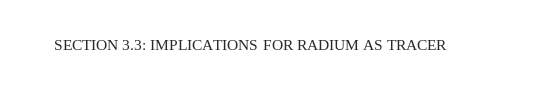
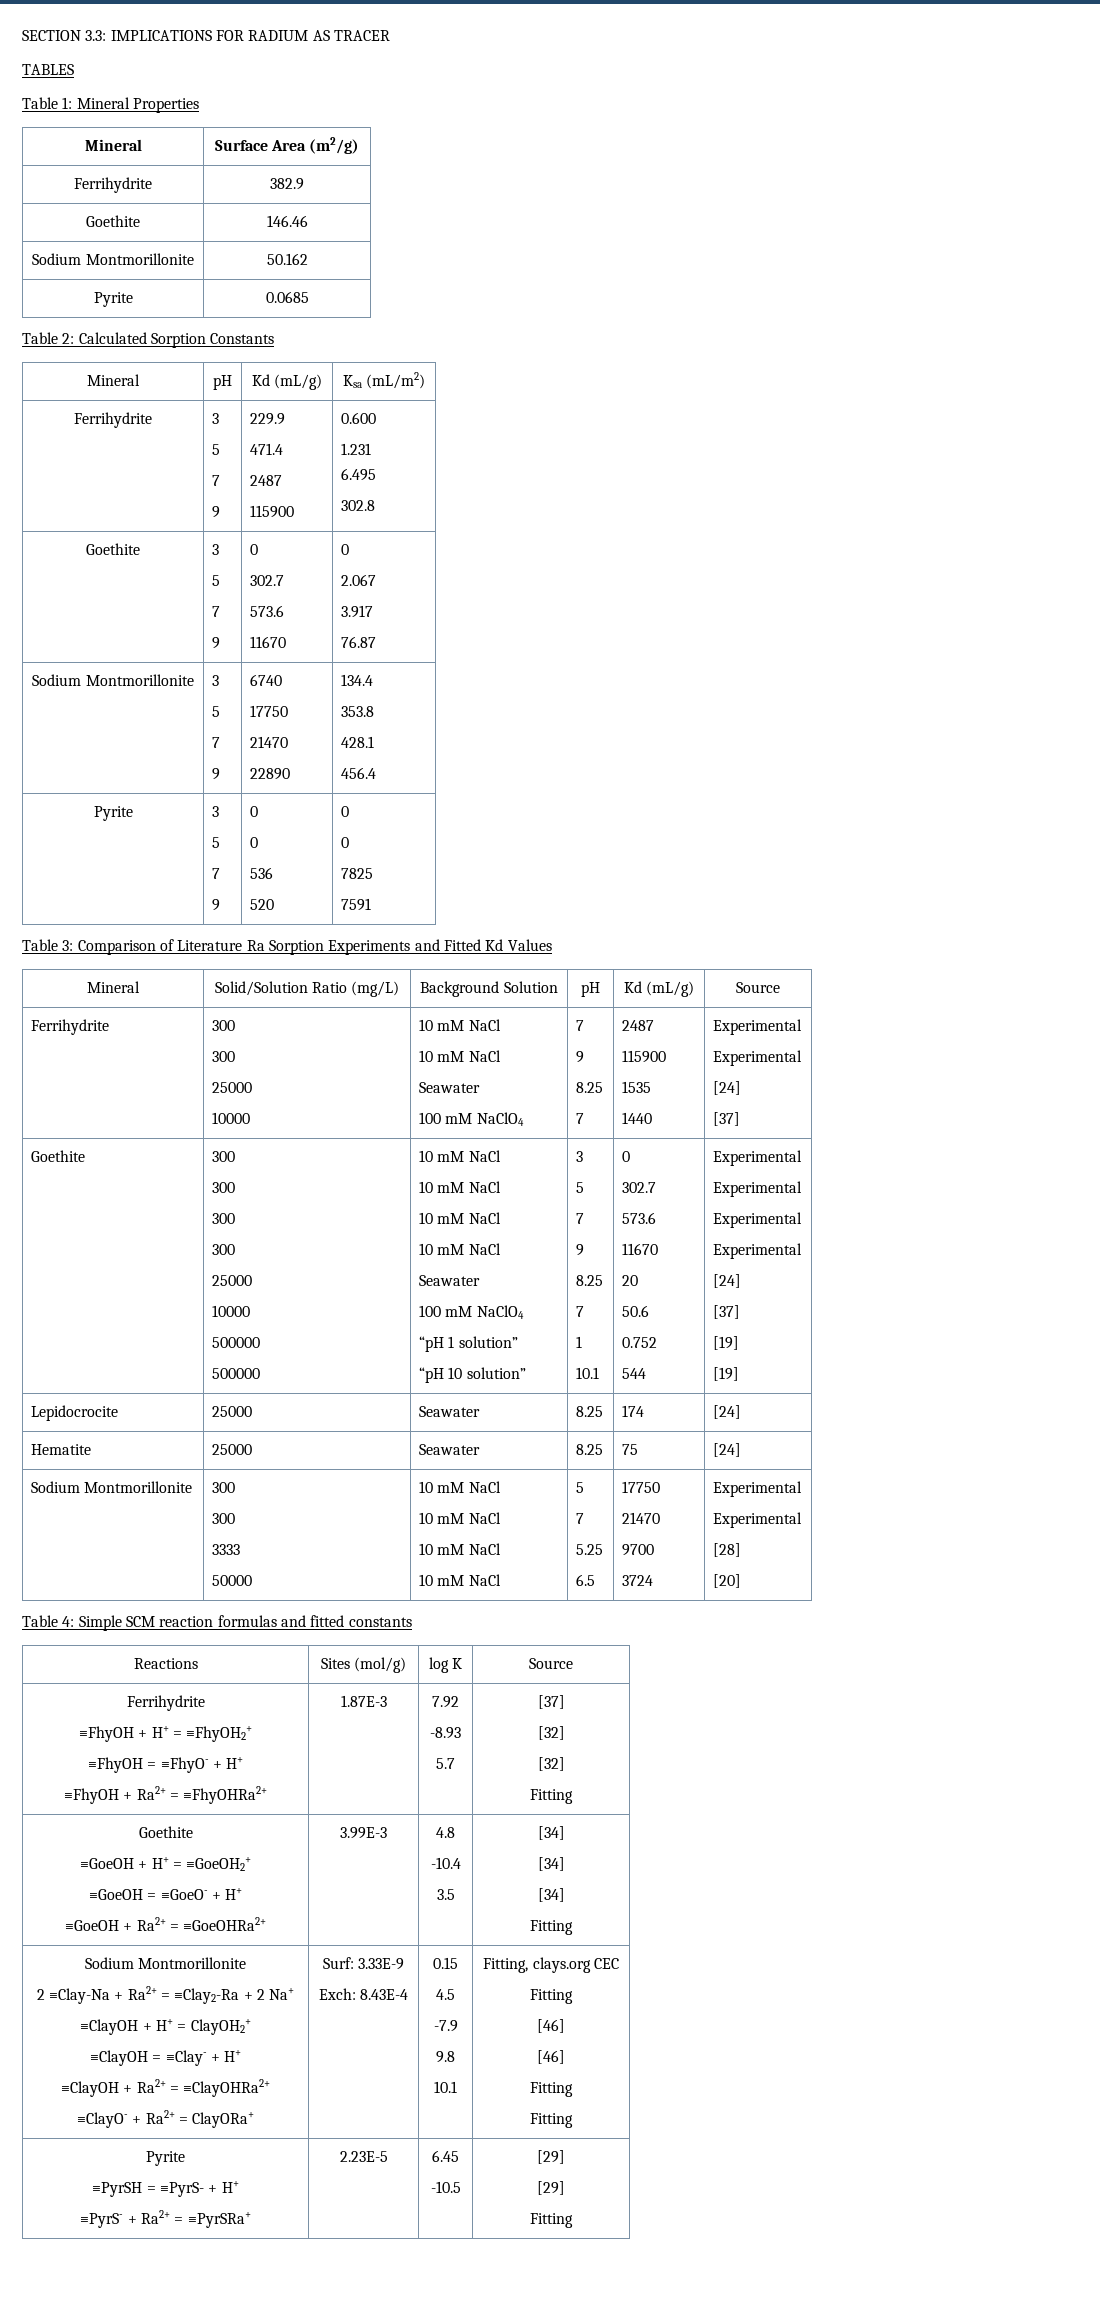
(448, 45) none -> [22,64,74,75] [22,97,199,113] [84,139,142,151] [214,137,360,154] [74,177,152,193] [270,178,304,190] [86,215,140,227] [266,215,308,227] [32,253,194,265] [266,253,308,265] [93,292,133,307] [265,291,309,303] [22,332,275,348] [87,374,140,386] [213,375,232,390] [251,374,323,390] [342,372,426,389] [74,412,152,428] [212,413,220,424] [212,444,221,455] [212,475,221,486] [212,506,221,518] [250,413,286,425] [250,443,284,455] [250,475,283,486] [250,505,295,518] [341,412,377,424] [341,443,372,455] [341,468,377,481] [341,500,376,511] [86,543,140,555] [212,544,220,555] [212,575,221,586] [212,606,221,617] [212,637,221,649] [250,544,259,555] [250,575,285,586] [250,605,285,617] [250,636,287,648] [341,544,350,555] [341,574,377,586] [341,605,374,618] [341,636,377,648] [32,674,194,686] [212,675,220,686] [212,706,221,717] [212,737,221,748] [212,768,221,780] [250,674,283,686] [250,705,289,717] [250,736,289,748] [250,768,291,780] [341,674,374,686] [341,706,375,717] [341,736,375,748] [341,767,377,779] [93,806,133,821] [212,806,220,817] [212,837,221,848] [212,868,221,879] [212,899,221,911] [250,806,259,817] [250,837,259,848] [250,867,274,879] [250,899,275,910] [341,806,350,817] [341,837,350,848] [341,868,374,879] [341,898,372,911] [22,939,552,955] [87,981,140,993] [214,981,400,997] [420,981,558,997] [581,982,600,997] [623,981,695,997] [736,982,780,993] [31,1019,110,1035] [212,1020,236,1031] [212,1051,236,1062] [212,1082,253,1093] [212,1112,251,1124] [419,1019,501,1031] [419,1050,501,1062] [419,1082,481,1093] [419,1112,524,1126] [576,1020,585,1031] [576,1051,585,1063] [576,1082,604,1093] [576,1113,585,1124] [622,1020,655,1031] [622,1050,667,1063] [622,1081,652,1093] [622,1112,653,1124] [713,1019,803,1035] [713,1050,803,1066] [713,1081,742,1095] [713,1112,741,1126] [31,1150,86,1162] [212,1151,236,1162] [212,1182,236,1193] [212,1213,236,1224] [212,1244,236,1255] [212,1275,253,1286] [212,1305,251,1317] [212,1337,261,1348] [212,1368,261,1379] [419,1150,501,1162] [419,1181,501,1193] [419,1212,501,1224] [419,1243,501,1255] [419,1275,481,1286] [419,1305,524,1319] [419,1336,518,1352] [419,1367,526,1383] [576,1151,584,1162] [576,1182,585,1193] [576,1213,585,1224] [576,1244,585,1256] [576,1275,604,1286] [576,1306,585,1317] [576,1336,583,1348] [576,1367,600,1379] [622,1151,631,1162] [622,1182,657,1193] [622,1212,657,1224] [622,1243,659,1255] [622,1275,639,1286] [622,1305,650,1317] [622,1337,658,1348] [622,1368,647,1379] [713,1150,803,1166] [713,1181,803,1197] [713,1212,803,1228] [713,1243,803,1259] [713,1274,742,1288] [713,1305,741,1319] [713,1336,740,1350] [713,1367,740,1381] [31,1405,119,1421] [212,1406,253,1417] [419,1406,481,1417] [576,1406,604,1417] [622,1405,645,1417] [713,1405,742,1419] [31,1444,92,1455] [212,1444,253,1455] [419,1444,481,1455] [576,1444,604,1455] [622,1444,639,1455] [713,1443,742,1457] [31,1481,193,1493] [212,1482,236,1493] [212,1513,236,1524] [212,1544,241,1555] [212,1575,253,1586] [419,1481,501,1493] [419,1512,501,1524] [419,1543,501,1555] [419,1574,501,1586] [576,1482,585,1493] [576,1513,585,1524] [576,1544,604,1555] [576,1574,596,1586] [622,1481,661,1493] [622,1512,661,1524] [622,1544,655,1556] [622,1575,654,1586] [713,1481,803,1497] [713,1512,803,1528] [713,1543,742,1557] [713,1574,742,1588] [22,1615,412,1631] [133,1658,198,1669] [320,1657,407,1673] [428,1657,463,1673] [529,1658,573,1669] [126,1695,205,1711] [78,1726,253,1742] [87,1757,244,1773] [63,1786,268,1804] [340,1695,387,1707] [432,1696,459,1708] [430,1727,461,1739] [436,1758,455,1769] [537,1695,565,1709] [537,1726,565,1740] [537,1757,565,1771] [530,1789,573,1804] [138,1826,193,1838] [79,1857,252,1871] [88,1888,243,1900] [64,1917,267,1931] [339,1827,387,1839] [436,1827,455,1838] [430,1857,461,1869] [436,1889,455,1900] [537,1826,565,1840] [537,1857,565,1871] [537,1888,565,1902] [530,1920,573,1935] [84,1957,247,1969] [36,1986,295,2004] [80,2019,251,2035] [89,2050,242,2066] [60,2079,271,2097] [76,2110,255,2128] [322,1957,405,1970] [318,1988,409,2000] [433,1957,458,1969] [436,1989,455,2000] [433,2020,458,2032] [436,2051,455,2063] [434,2081,457,2093] [483,1957,619,1973] [530,1989,573,2004] [537,2019,565,2033] [537,2050,565,2064] [530,2082,573,2097] [530,2113,573,2128] [146,2151,185,2166] [92,2181,239,2197] [80,2210,251,2228] [339,2151,388,2162] [432,2150,459,2162] [430,2181,461,2193] [537,2150,565,2164] [537,2181,565,2195] [530,2213,573,2228] // TABLES // Table 1: Mineral Properties // Mineral | Surface Area (m2/g) // Ferrihydrite | 382.9 // Goethite | 146.46 // Sodium Montmorillonite | 50.162 // Pyrite | 0.0685 // Table 2: Calculated Sorption Constants // Mineral | pH | Kd (mL/g) | Ksa (mL/m2) // Ferrihydrite | 3 // 5 // 7 // 9 | 229.9 // 471.4 // 2487 // 115900 | 0.600 // 1.231 // 6.495 // 302.8 // Goethite | 3 // 5 // 7 // 9 | 0 // 302.7 // 573.6 // 11670 | 0 // 2.067 // 3.917 // 76.87 // Sodium Montmorillonite | 3 // 5 // 7 // 9 | 6740 // 17750 // 21470 // 22890 | 134.4 // 353.8 // 428.1 // 456.4 // Pyrite | 3 // 5 // 7 // 9 | 0 // 0 // 536 // 520 | 0 // 0 // 7825 // 7591 // Table 3: Comparison of Literature Ra Sorption Experiments and Fitted Kd Values // Mineral | Solid/Solution Ratio (mg/L) | Background Solution | pH | Kd (mL/g) | Source // Ferrihydrite | 300 // 300 // 25000 // 10000 | 10 mM NaCl // 10 mM NaCl // Seawater // 100 mM NaClO4 | 7 // 9 // 8.25 // 7 | 2487 // 115900 // 1535 // 1440 | Experimental // Experimental // [24] // [37] // Goethite | 300 // 300 // 300 // 300 // 25000 // 10000 // 500000 // 500000 | 10 mM NaCl // 10 mM NaCl // 10 mM NaCl // 10 mM NaCl // Seawater // 100 mM NaClO4 // “pH 1 solution” // “pH 10 solution” | 3 // 5 // 7 // 9 // 8.25 // 7 // 1 // 10.1 | 0 // 302.7 // 573.6 // 11670 // 20 // 50.6 // 0.752 // 544 | Experimental // Experimental // Experimental // Experimental // [24] // [37] // [19] // [19] // Lepidocrocite | 25000 | Seawater | 8.25 | 174 | [24] // Hematite | 25000 | Seawater | 8.25 | 75 | [24] // Sodium Montmorillonite | 300 // 300 // 3333 // 50000 | 10 mM NaCl // 10 mM NaCl // 10 mM NaCl // 10 mM NaCl | 5 // 7 // 5.25 // 6.5 | 17750 // 21470 // 9700 // 3724 | Experimental // Experimental // [28] // [20] // Table 4: Simple SCM reaction formulas and fitted constants // Reactions | Sites (mol/g) | log K | Source // Ferrihydrite // ≡FhyOH + H+ = ≡FhyOH2+ // ≡FhyOH = ≡FhyO- + H+ // ≡FhyOH + Ra2+ = ≡FhyOHRa2+ | 1.87E-3 | 7.92 // -8.93 // 5.7 | [37] // [32] // [32] // Fitting // Goethite // ≡GoeOH + H+ = ≡GoeOH2+ // ≡GoeOH = ≡GoeO- + H+ // ≡GoeOH + Ra2+ = ≡GoeOHRa2+ | 3.99E-3 | 4.8 // -10.4 // 3.5 | [34] // [34] // [34] // Fitting // Sodium Montmorillonite // 2 ≡Clay-Na + Ra2+ = ≡Clay2-Ra + 2 Na+ // ≡ClayOH + H+ = ClayOH2+ // ≡ClayOH = ≡Clay- + H+ // ≡ClayOH + Ra2+ = ≡ClayOHRa2+ // ≡ClayO- + Ra2+ = ClayORa+ | Surf: 3.33E-9 // Exch: 8.43E-4 | 0.15 // 4.5 // -7.9 // 9.8 // 10.1 | Fitting, clays.org CEC // Fitting // [46] // [46] // Fitting // Fitting // Pyrite // ≡PyrSH = ≡PyrS- + H+ // ≡PyrS- + Ra2+ = ≡PyrSRa+ | 2.23E-5 | 6.45 // -10.5 | [29] // [29] // Fitting

